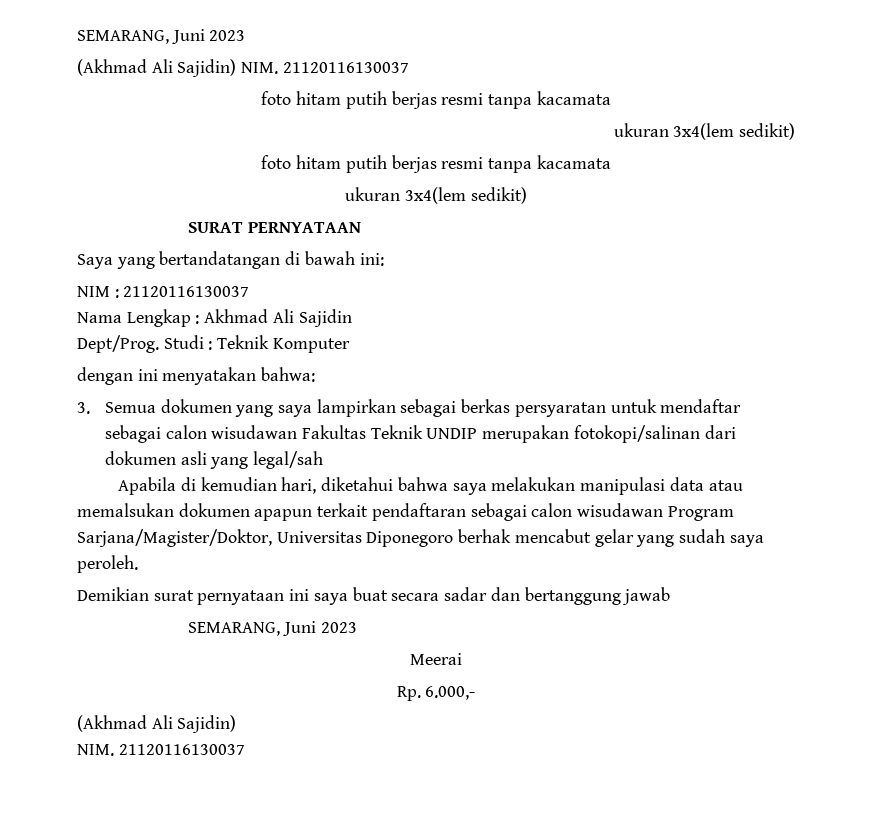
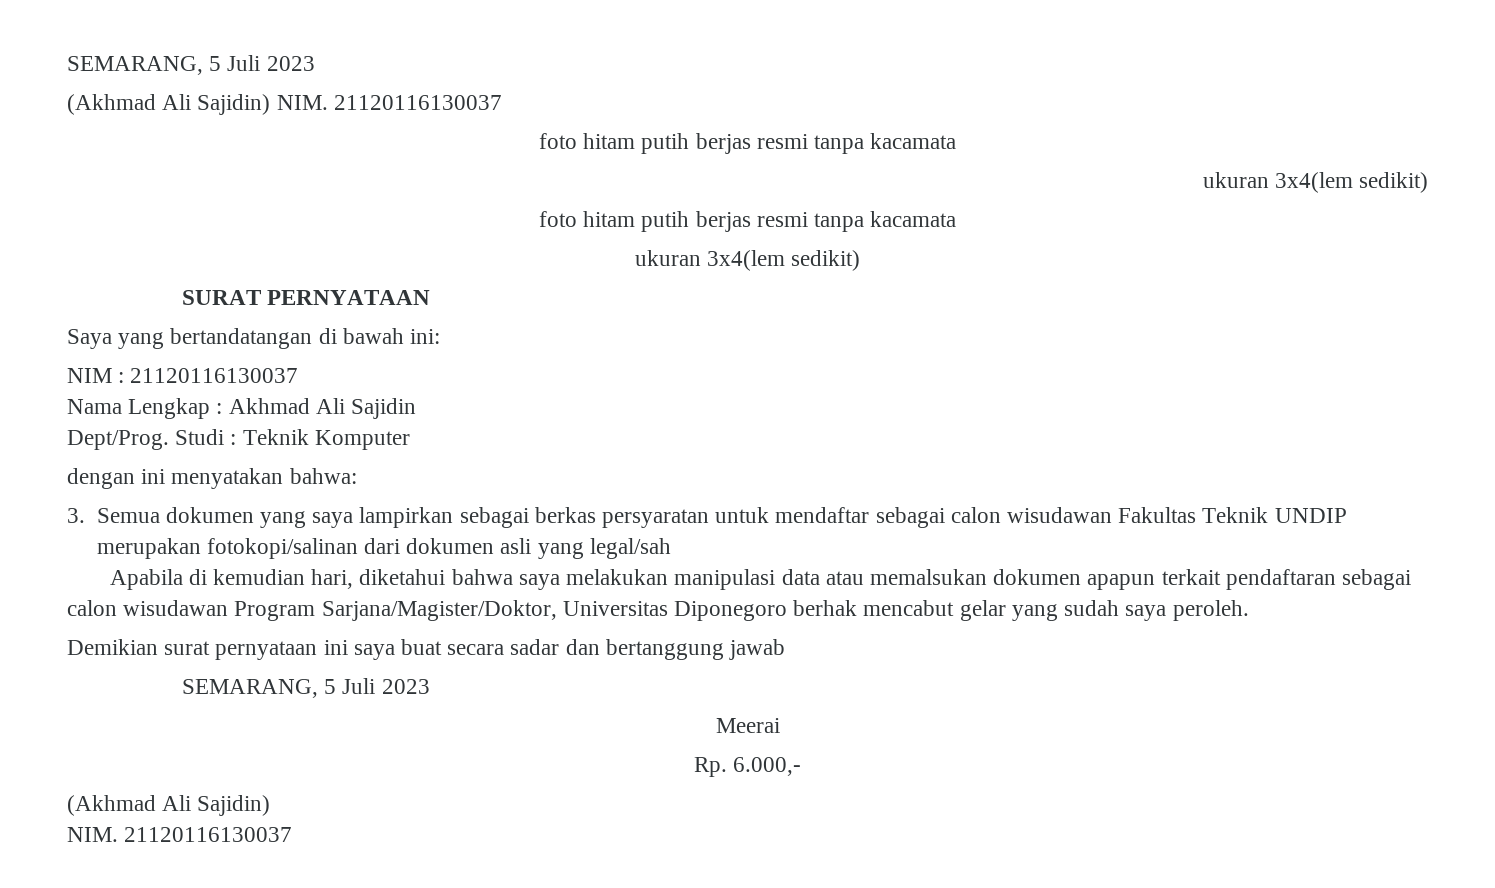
[77,29,205,44] SEMARANG, Juni -> [67,55,261,75] SEMARANG, 5 Juli
[283,621,317,636] Juni -> [324,678,376,694] 5 Juli

